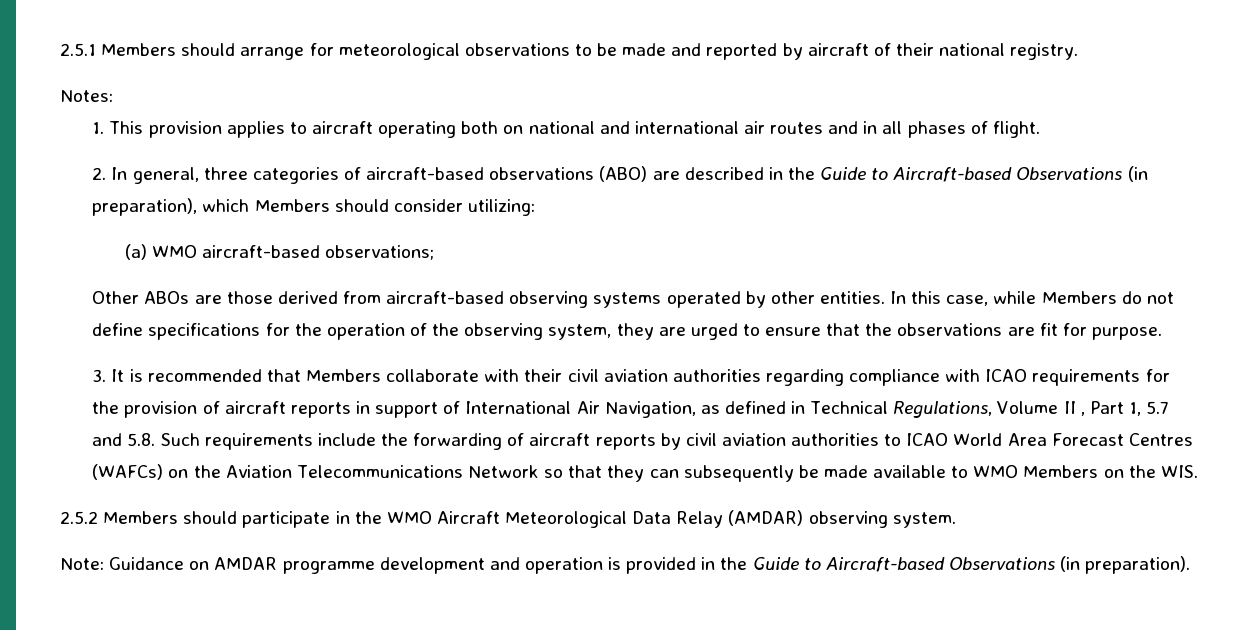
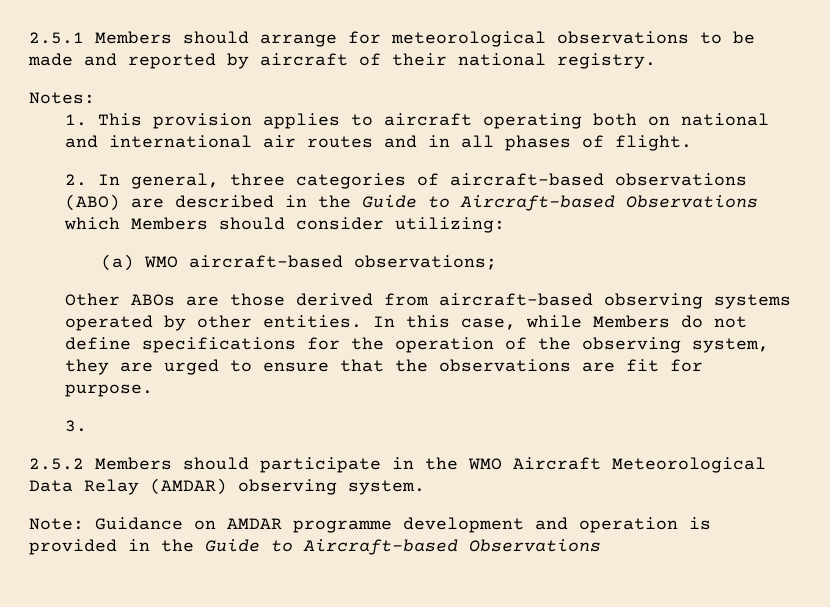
[1127,166,1148,182] [92,198,198,216] (in preparation), -> (758, 201) none
[111,369,1170,386] [92,401,1170,418] [92,433,1193,450] [92,464,1198,482] It is recommended that Members collaborate with their civil aviation authorities regarding compliance with ICAO requirements for the provision of aircraft reports in support of International Air Navigation, as defined in Technical Regulations, Volume II , Part 1, 5.7 and 5.8. Such requirements include the forwarding of aircraft reports by civil aviation authorities to ICAO World Area Forecast Centres (WAFCs) on the Aviation Telecommunications Network so that they can subsequently be made available to WMO Members on the WIS. -> (87, 426) none
[1060,556,1191,574] (in preparation). -> (601, 545) none

